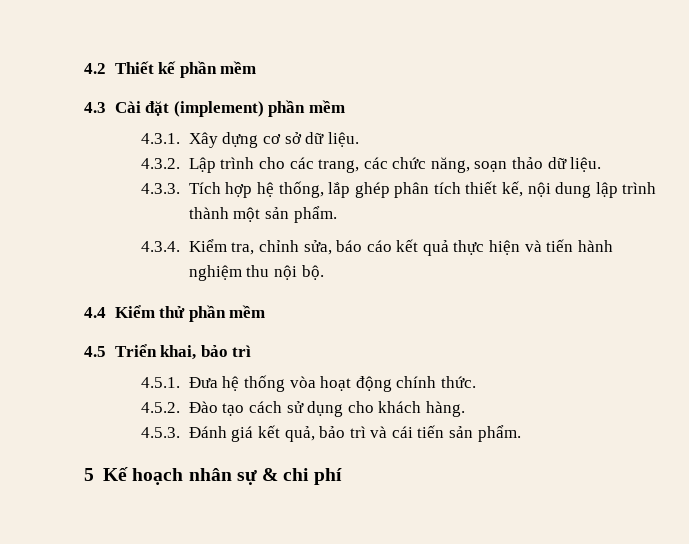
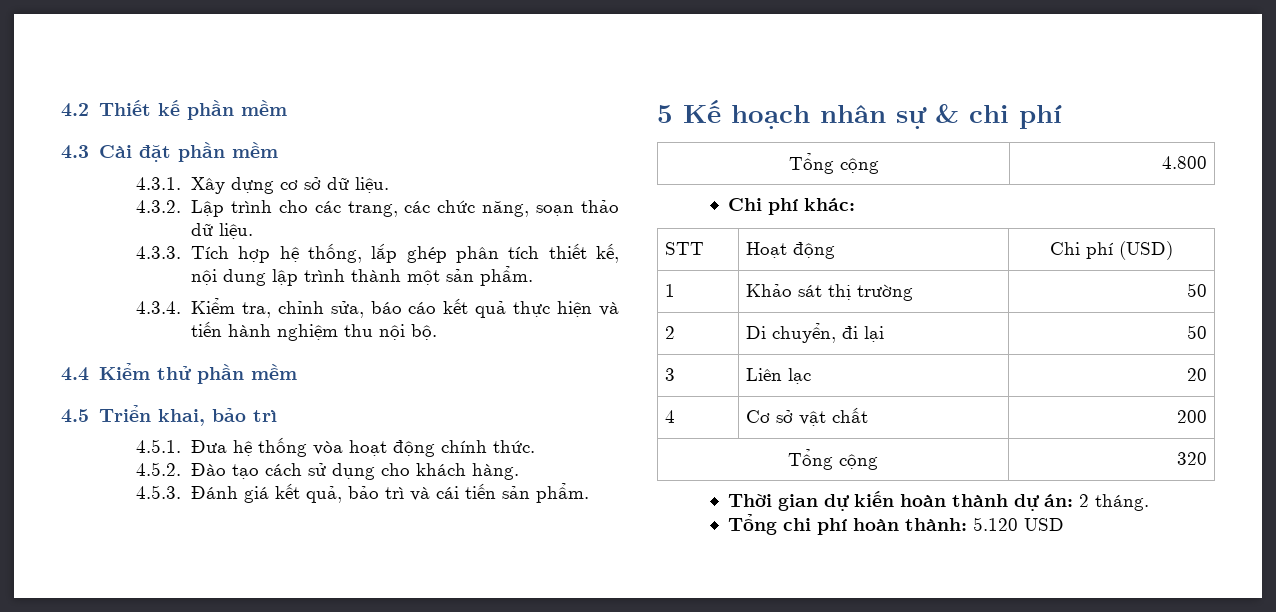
[173,101,264,117] (implement) -> (171, 153) none
(342, 476) none -> [788,153,879,174] [1161,156,1207,169] [728,198,856,215] [665,242,705,255] [746,242,836,259] [1050,241,1173,260] [665,284,676,297] [746,284,914,301] [1186,283,1207,297] [665,326,676,339] [746,323,885,343] [1186,325,1207,339] [665,368,676,381] [746,368,812,384] [1186,368,1207,381] [665,410,676,423] [746,407,869,426] [1176,410,1207,423] [788,449,878,470] [1176,452,1207,465] [728,491,1150,511] [728,514,1065,535] // Tổng cộng | 4.800 // Chi phí khác: // STT | Hoạt động | Chi phí (USD) // 1 | Khảo sát thị trường | 50 // 2 | Di chuyển, đi lại | 50 // 3 | Liên lạc | 20 // 4 | Cơ sở vật chất | 200 // Tổng cộng | 320 // Thời gian dự kiến hoàn thành dự án: 2 tháng. // Tổng chi phí hoàn thành: 5.120 USD

